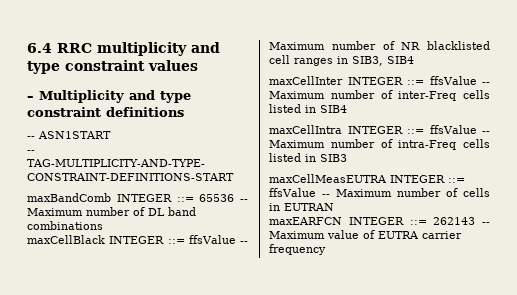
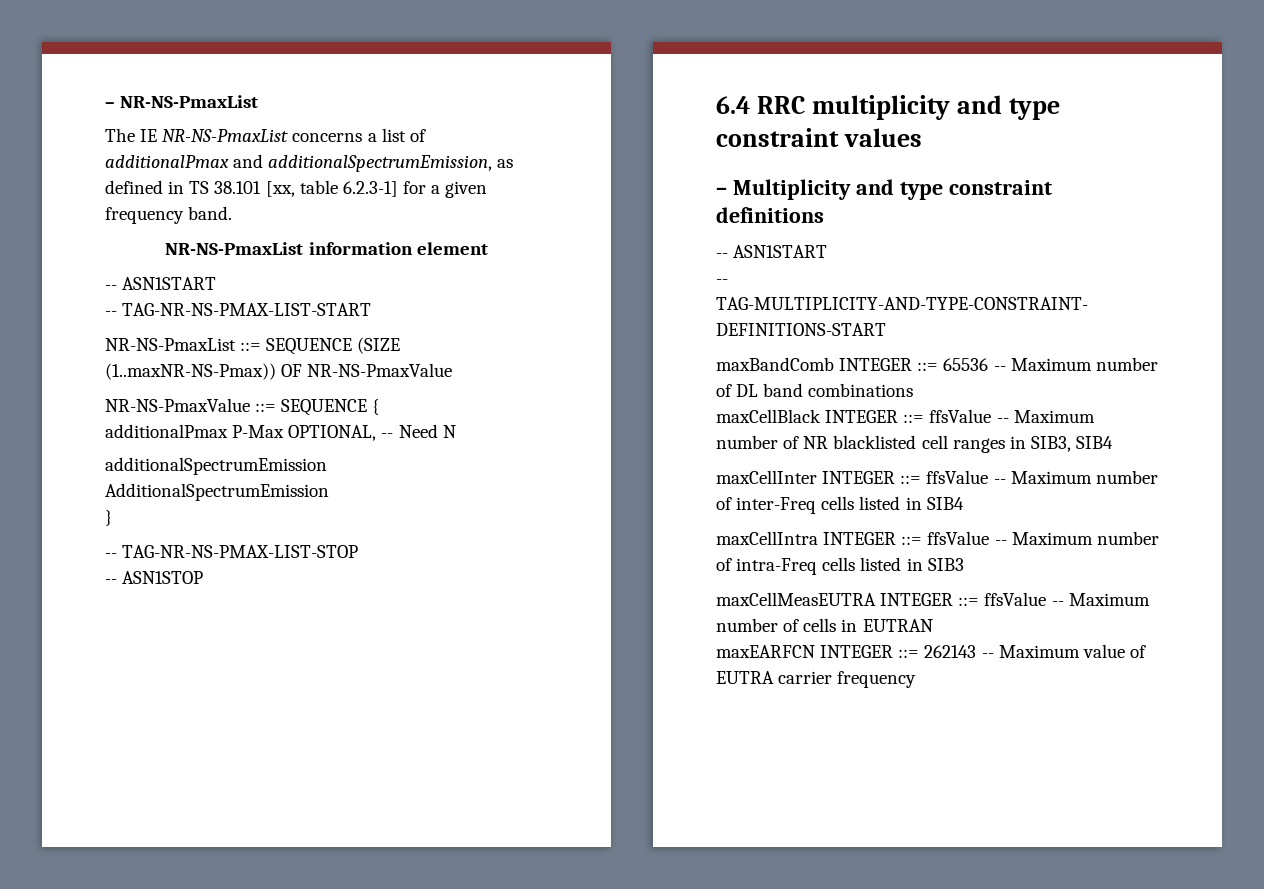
(27, 48) none -> [105,95,259,108] [105,128,426,142] [105,154,514,172] [105,180,488,198] [105,206,233,224] [165,242,488,255] [105,277,217,290] [105,303,372,316] [105,337,401,355] [105,363,453,380] [105,398,380,416] [105,424,456,441] [105,457,327,475] [105,483,329,501] [105,510,112,526] [105,545,359,558] [105,571,204,584] – NR-NS-PmaxList // The IE NR-NS-PmaxList concerns a list of additionalPmax and additionalSpectrumEmission, as defined in TS 38.101 [xx, table 6.2.3-1] for a given frequency band. // NR-NS-PmaxList information element // -- ASN1START // -- TAG-NR-NS-PMAX-LIST-START // NR-NS-PmaxList ::= SEQUENCE (SIZE (1..maxNR-NS-Pmax)) OF NR-NS-PmaxValue // NR-NS-PmaxValue ::= SEQUENCE { // additionalPmax P-Max OPTIONAL, -- Need N // additionalSpectrumEmission AdditionalSpectrumEmission // } // -- TAG-NR-NS-PMAX-LIST-STOP // -- ASN1STOP //

